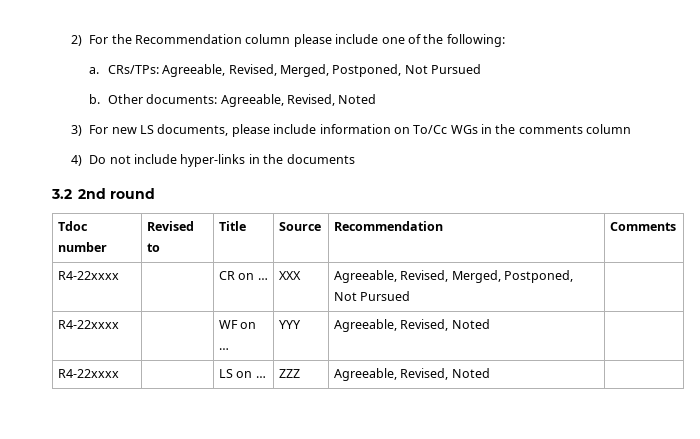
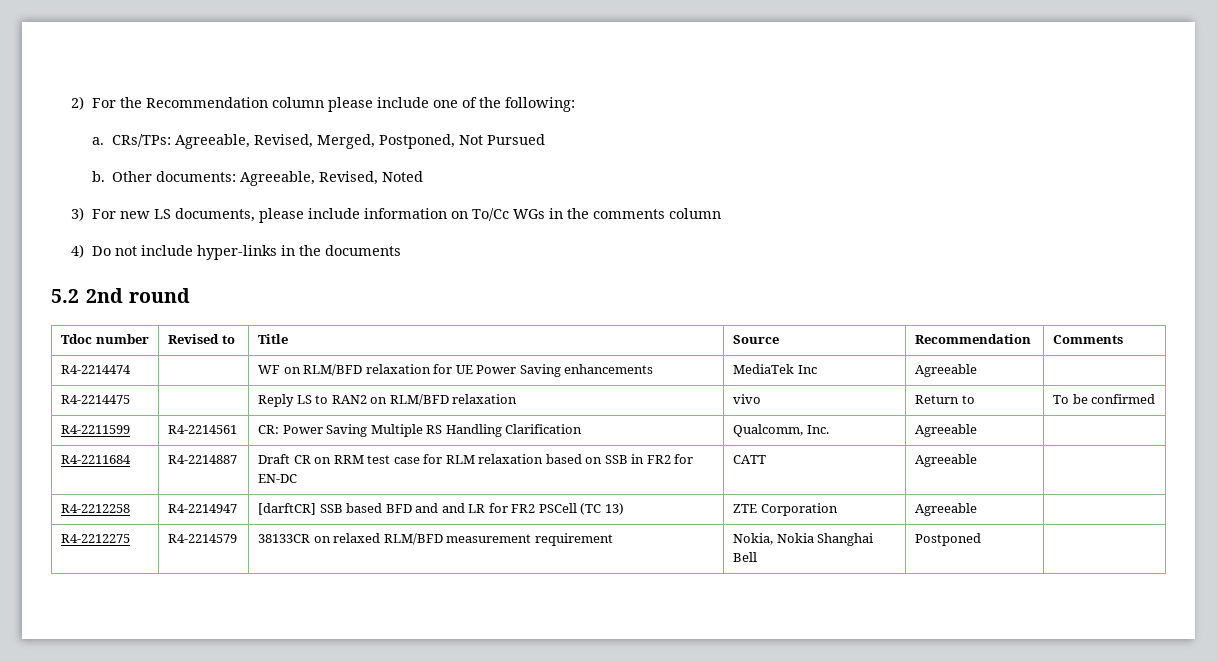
[51,189,72,199] 3.2 -> [51,289,79,303] 5.2
[57,271,119,280] [218,271,268,280] [278,271,301,280] [333,270,574,283] [333,291,411,301] [57,320,119,329] [218,320,257,329] [218,348,229,350] [278,320,301,329] [333,319,490,332] [57,369,119,378] [218,369,266,378] [278,369,300,378] [333,368,490,381] R4-22xxxx | | CR on … | XXX | Agreeable, Revised, Merged, Postponed, Not Pursued | // R4-22xxxx | | WF on … | YYY | Agreeable, Revised, Noted | // R4-22xxxx | | LS on … | ZZZ | Agreeable, Revised, Noted -> [61,365,132,374] [258,364,654,377] [733,364,817,374] [915,364,978,377] [61,395,131,404] [258,394,518,407] [733,394,762,404] [915,395,975,404] [1053,394,1156,404] [61,425,131,434] [168,425,238,434] [258,424,583,437] [733,424,829,437] [915,424,978,437] [61,455,132,464] [168,455,238,464] [258,454,694,464] [258,474,298,483] [733,455,767,464] [915,454,978,467] [61,504,131,513] [168,504,238,513] [258,503,624,515] [733,503,838,516] [915,503,978,516] [61,534,131,543] [168,534,238,543] [258,533,613,546] [733,533,874,546] [733,552,758,562] [915,533,982,546] R4-2214474 | | WF on RLM/BFD relaxation for UE Power Saving enhancements | MediaTek Inc | Agreeable | // R4-2214475 | | Reply LS to RAN2 on RLM/BFD relaxation | vivo | Return to | To be confirmed // R4-2211599 | R4-2214561 | CR: Power Saving Multiple RS Handling Clarification | Qualcomm, Inc. | Agreeable | // R4-2211684 | R4-2214887 | Draft CR on RRM test case for RLM relaxation based on SSB in FR2 for EN-DC | CATT | Agreeable | // R4-2212258 | R4-2214947 | [darftCR] SSB based BFD and and LR for FR2 PSCell (TC 13) | ZTE Corporation | Agreeable | // R4-2212275 | R4-2214579 | 38133CR on relaxed RLM/BFD measurement requirement | Nokia, Nokia Shanghai Bell | Postponed

